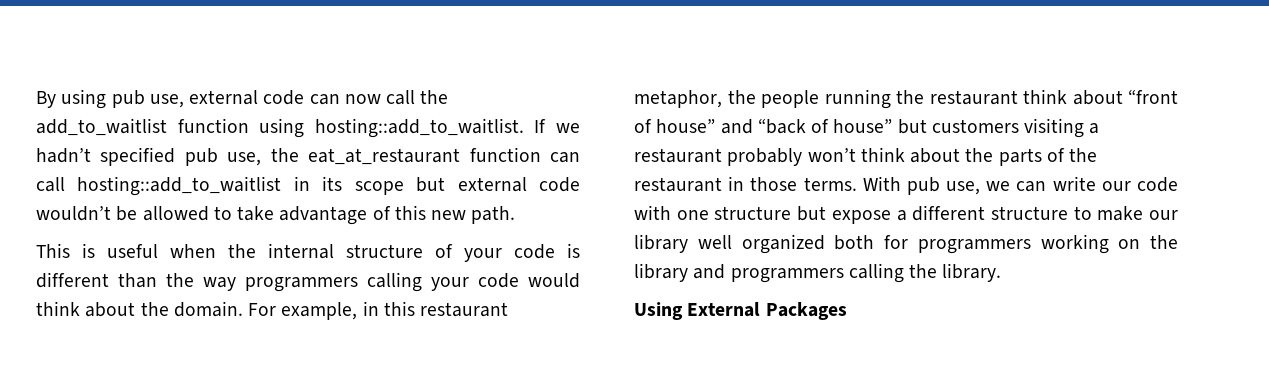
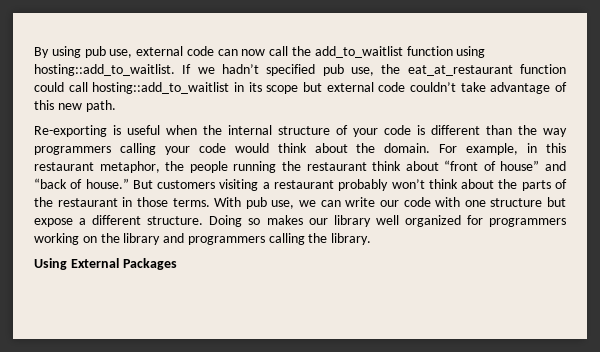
[550,152,580,163] can -> [34,82,64,92] could
[36,206,232,221] wouldn’t be allowed to -> [410,82,456,92] couldn’t
[36,243,70,258] This -> [34,125,107,137] Re-exporting
[833,119,927,134] house” but -> [85,178,153,189] house.” But
[990,206,1144,221] structure to make -> [147,215,303,227] structure. Doing so makes
[834,235,875,250] both -> (461, 221) none

